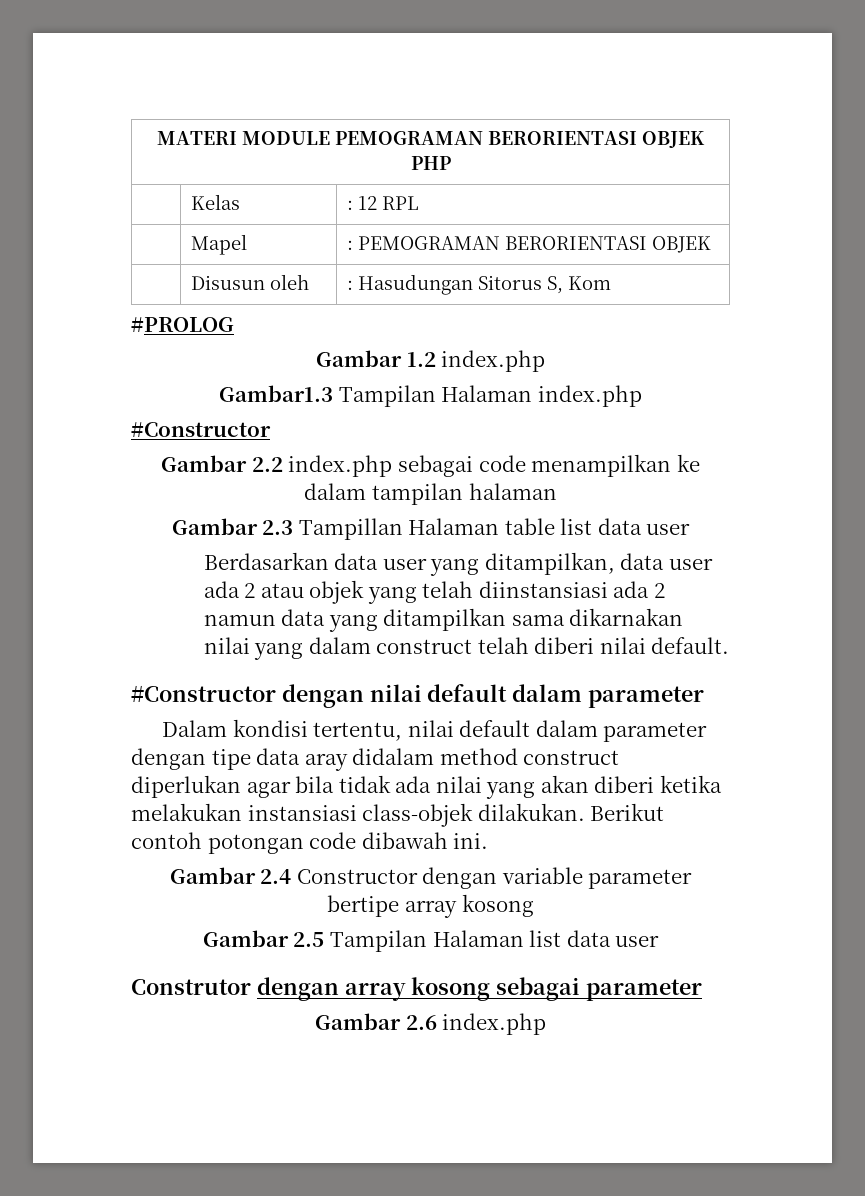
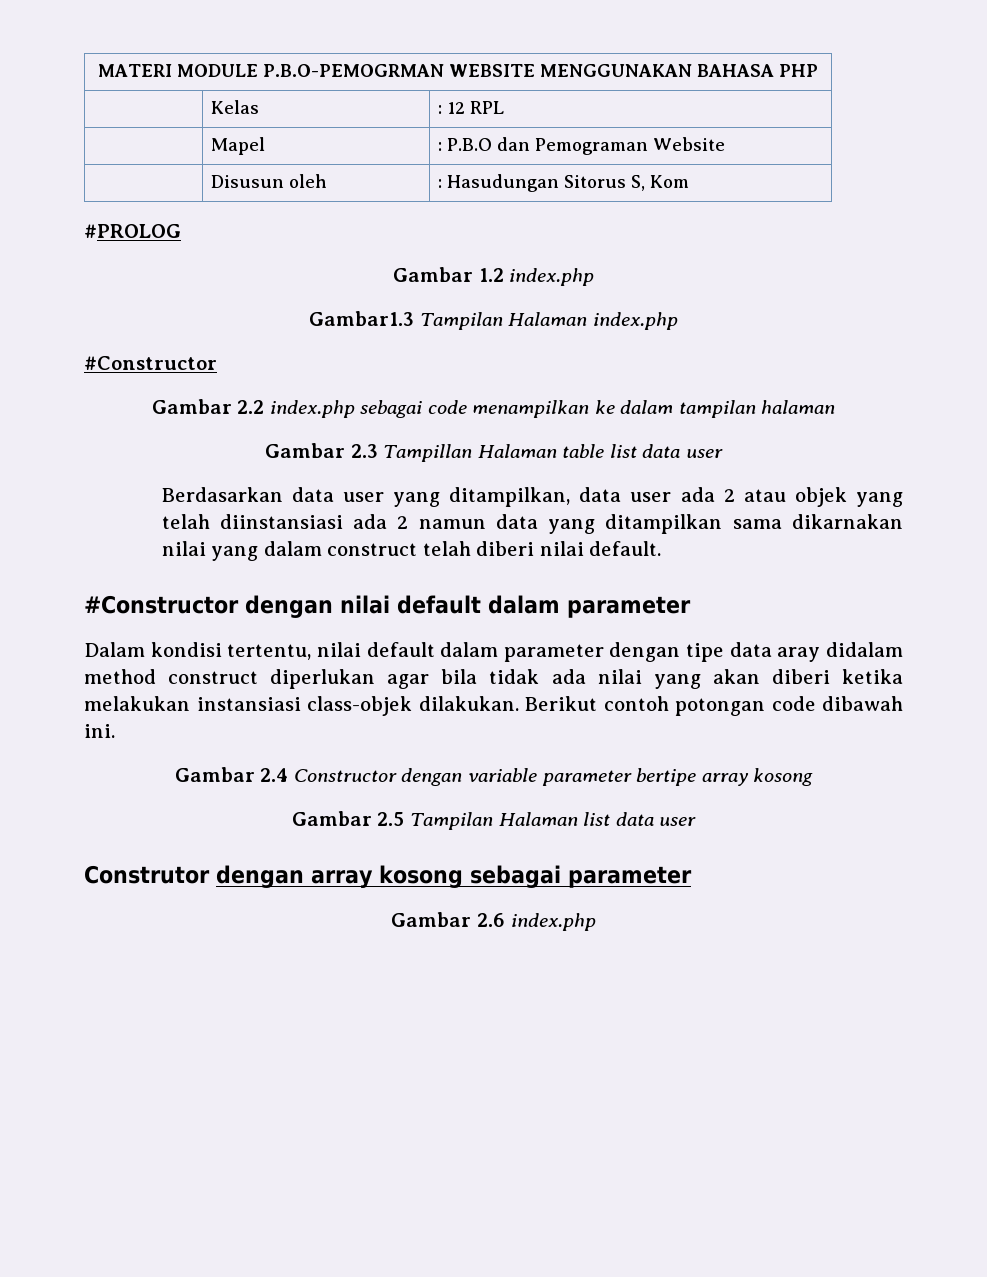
[335,131,705,148] PEMOGRAMAN BERORIENTASI OBJEK -> [263,64,774,77] P.B.O-PEMOGRMAN WEBSITE MENGGUNAKAN BAHASA
[357,236,711,253] PEMOGRAMAN BERORIENTASI OBJEK -> [446,137,725,155] P.B.O dan Pemograman Website

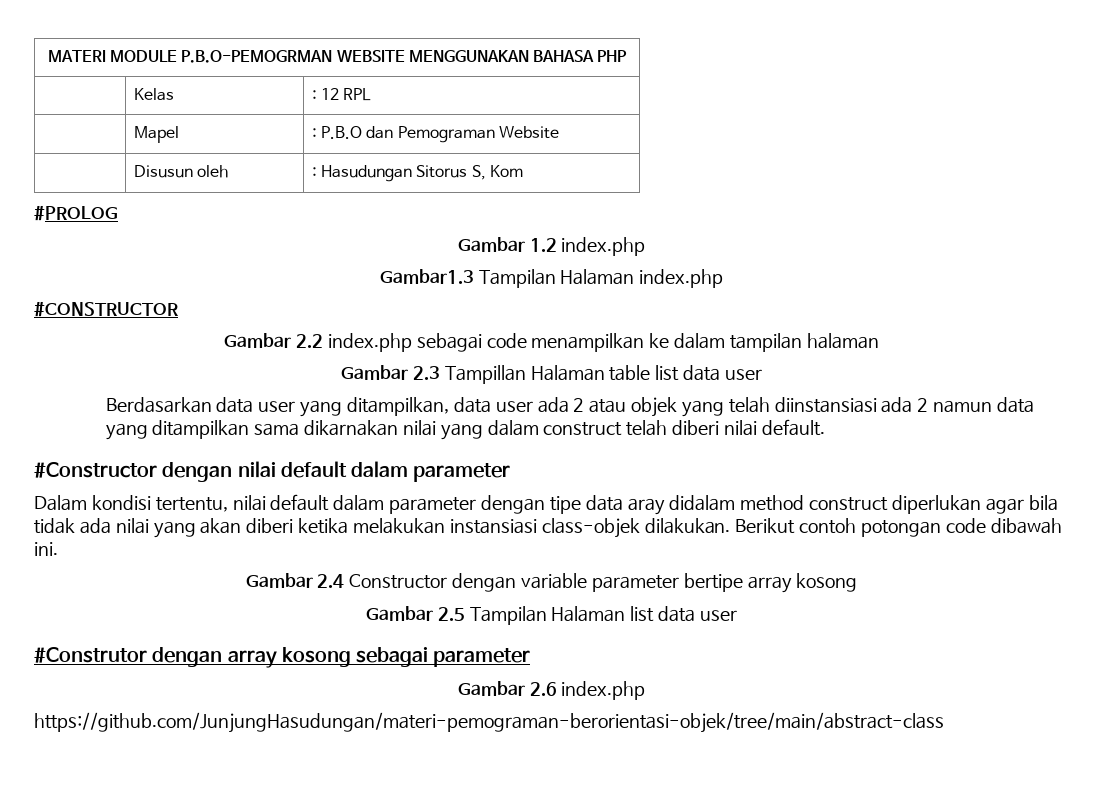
[84,356,217,370] #Constructor -> [34,301,179,317] #CONSTRUCTOR
[84,865,210,884] Construtor -> [34,647,147,663] #Construtor
(596, 922) none -> [34,712,944,733] // https://github.com/JunjungHasudungan/materi-pemograman-berorientasi-objek/tree/main/abstract-class

